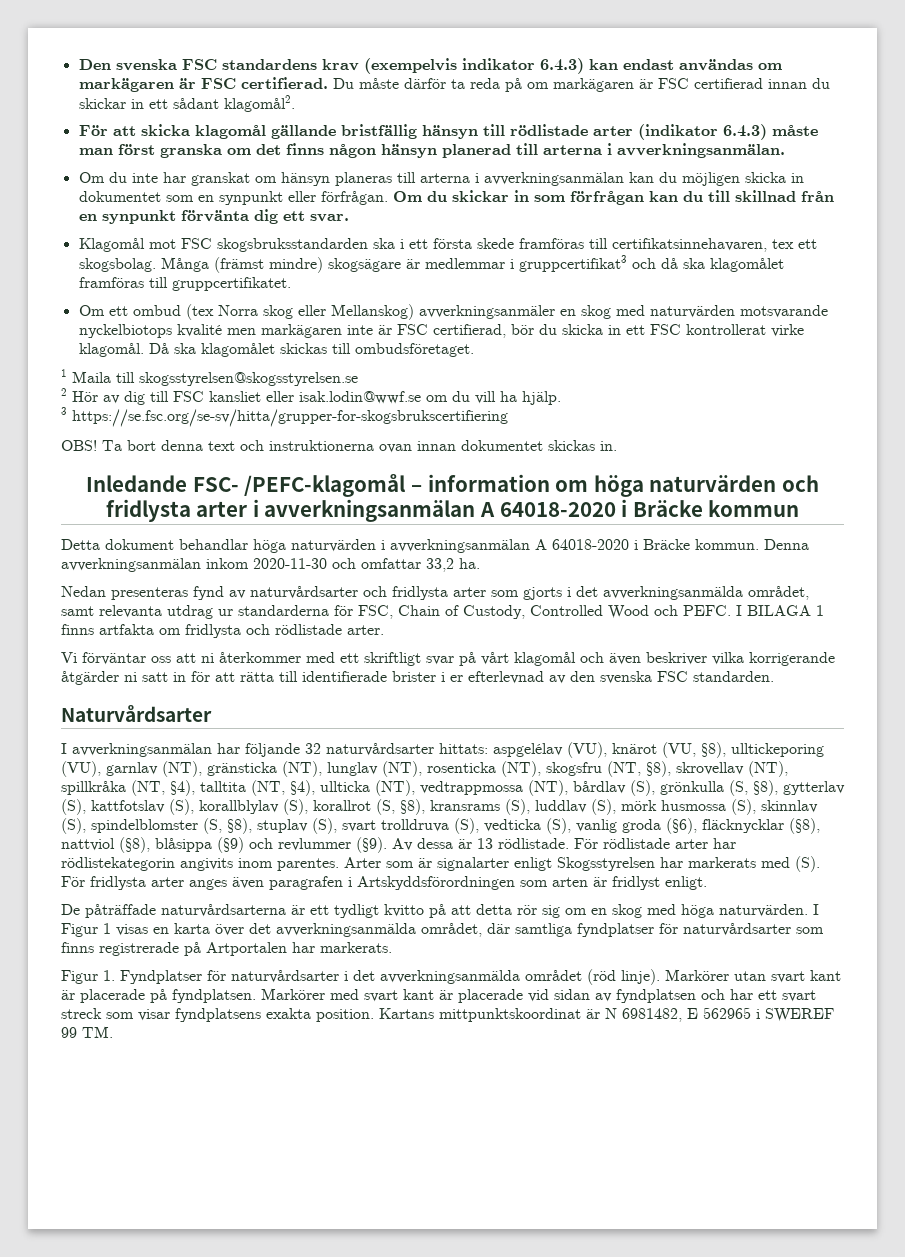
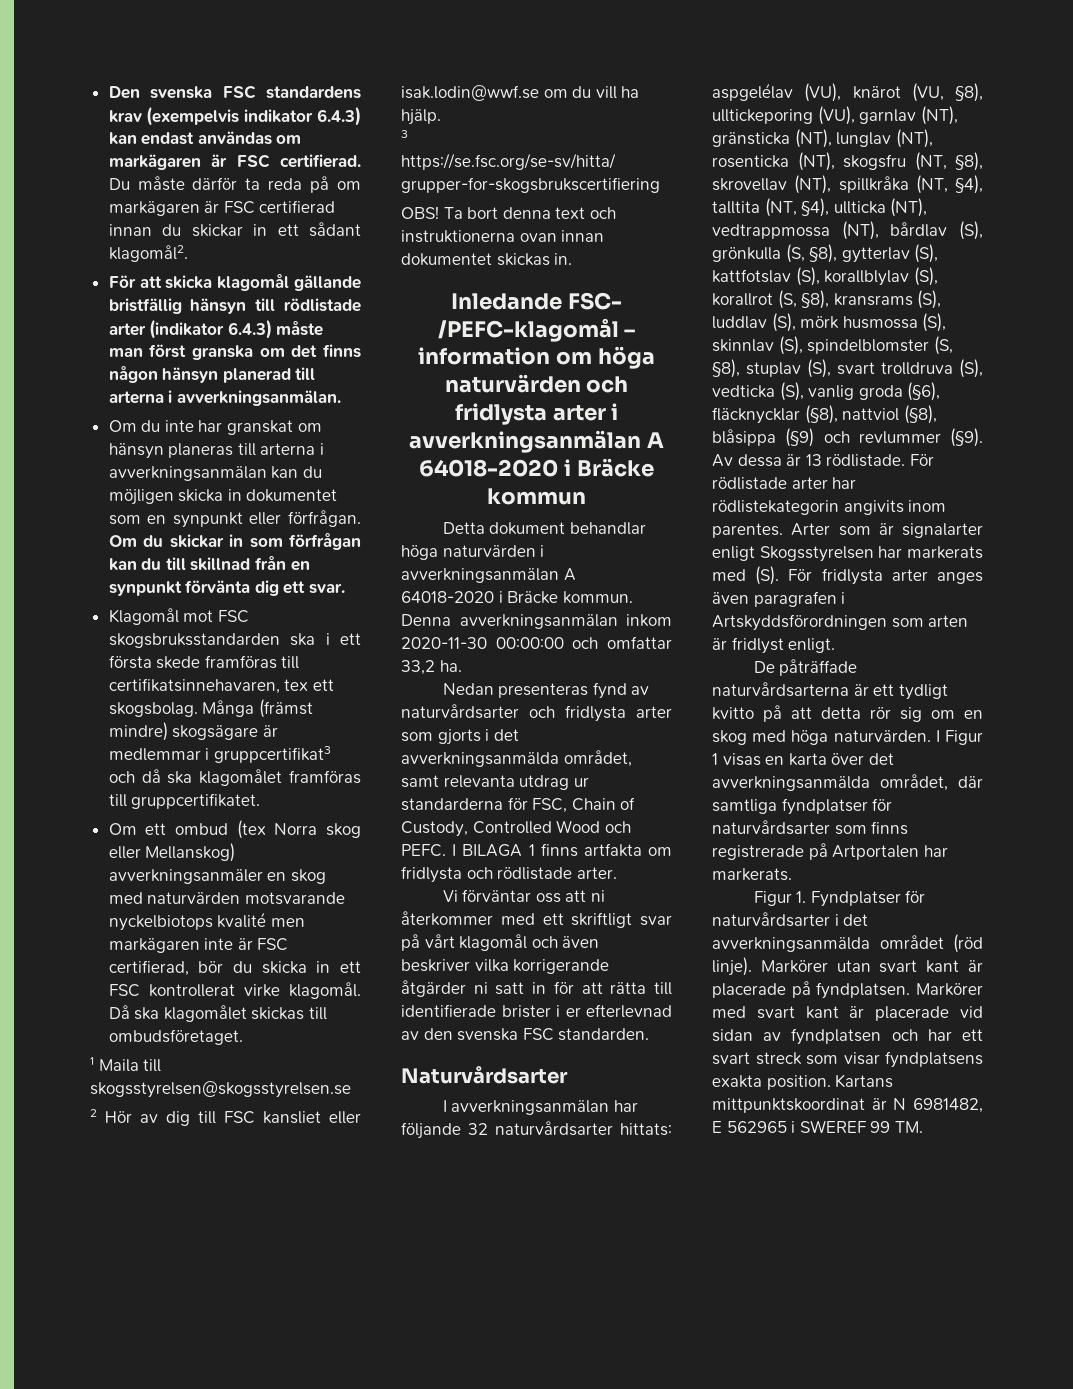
(327, 563) none -> [495,637,564,649] 00:00:00

